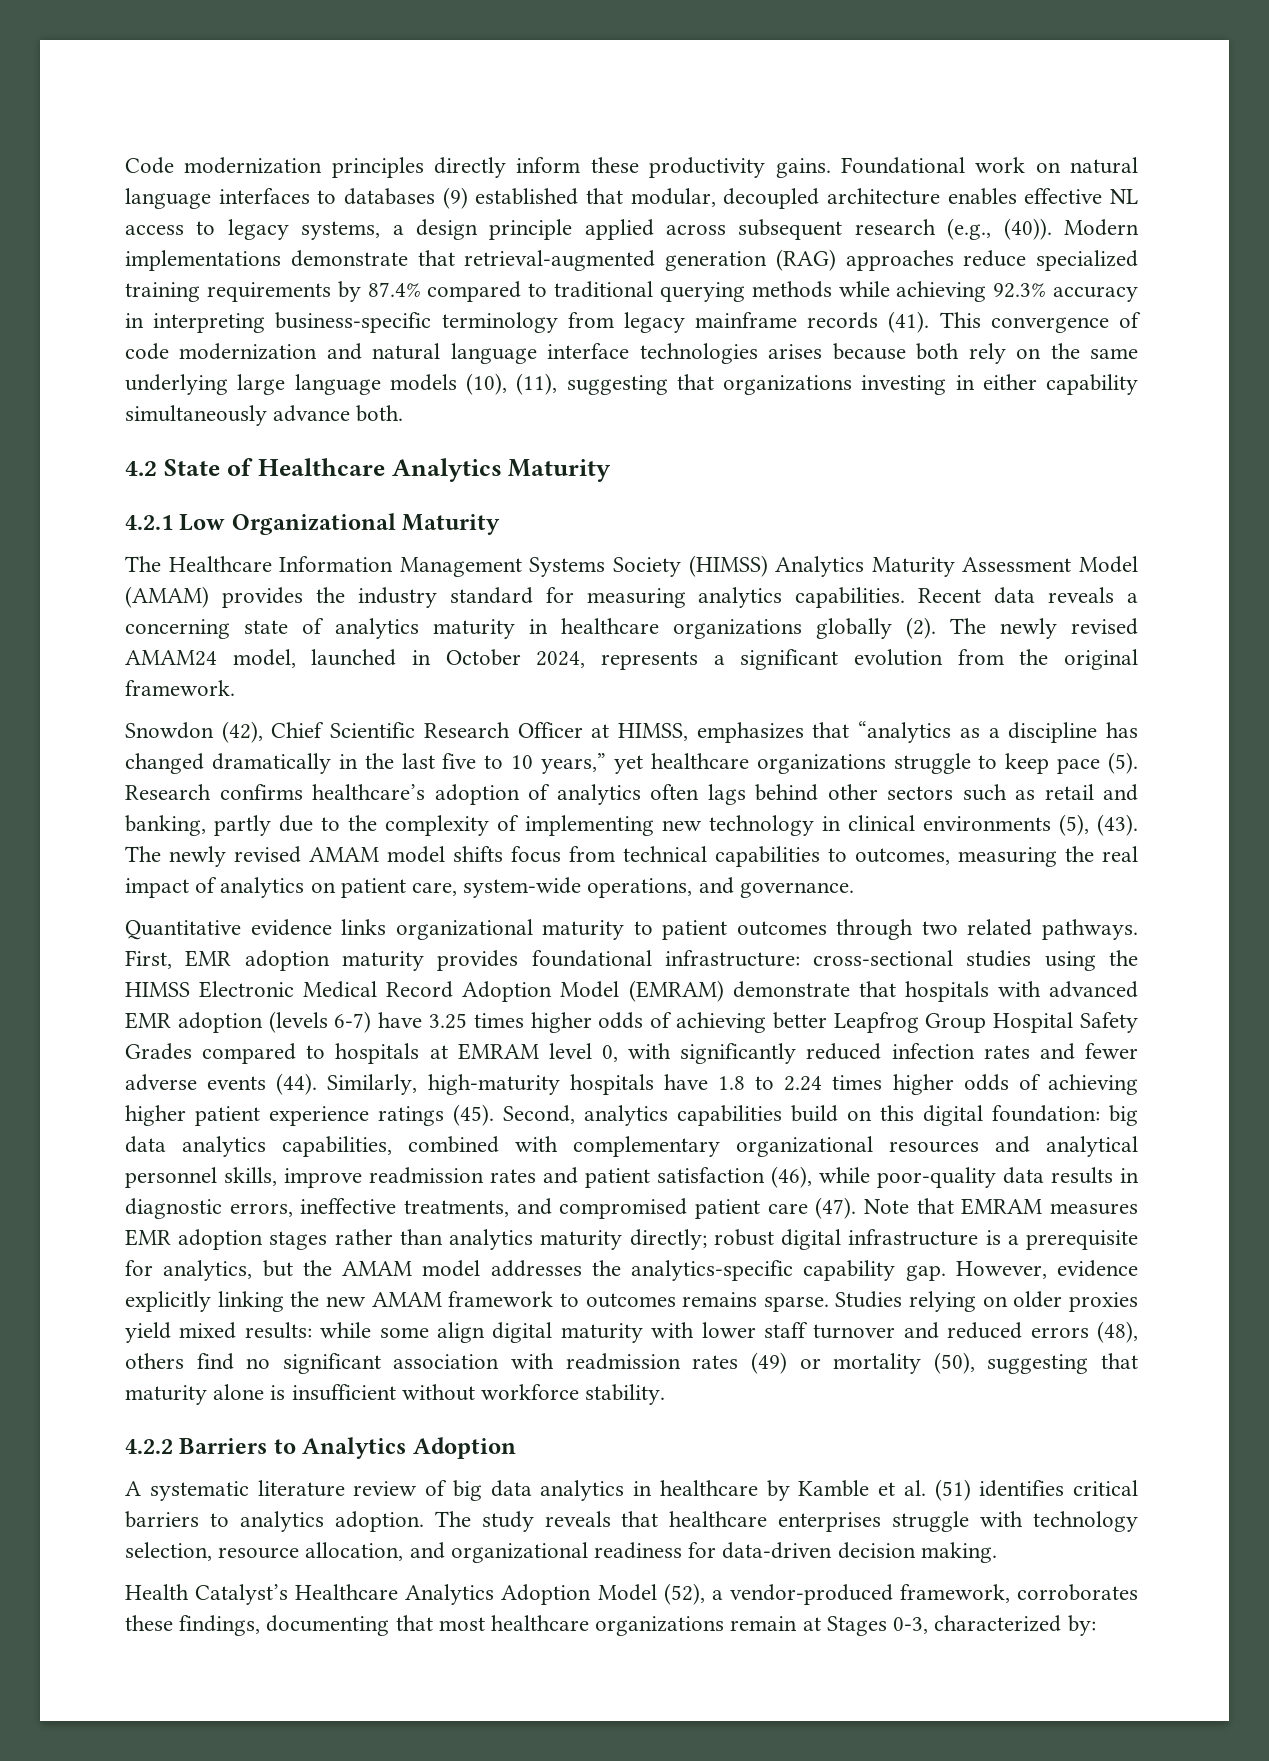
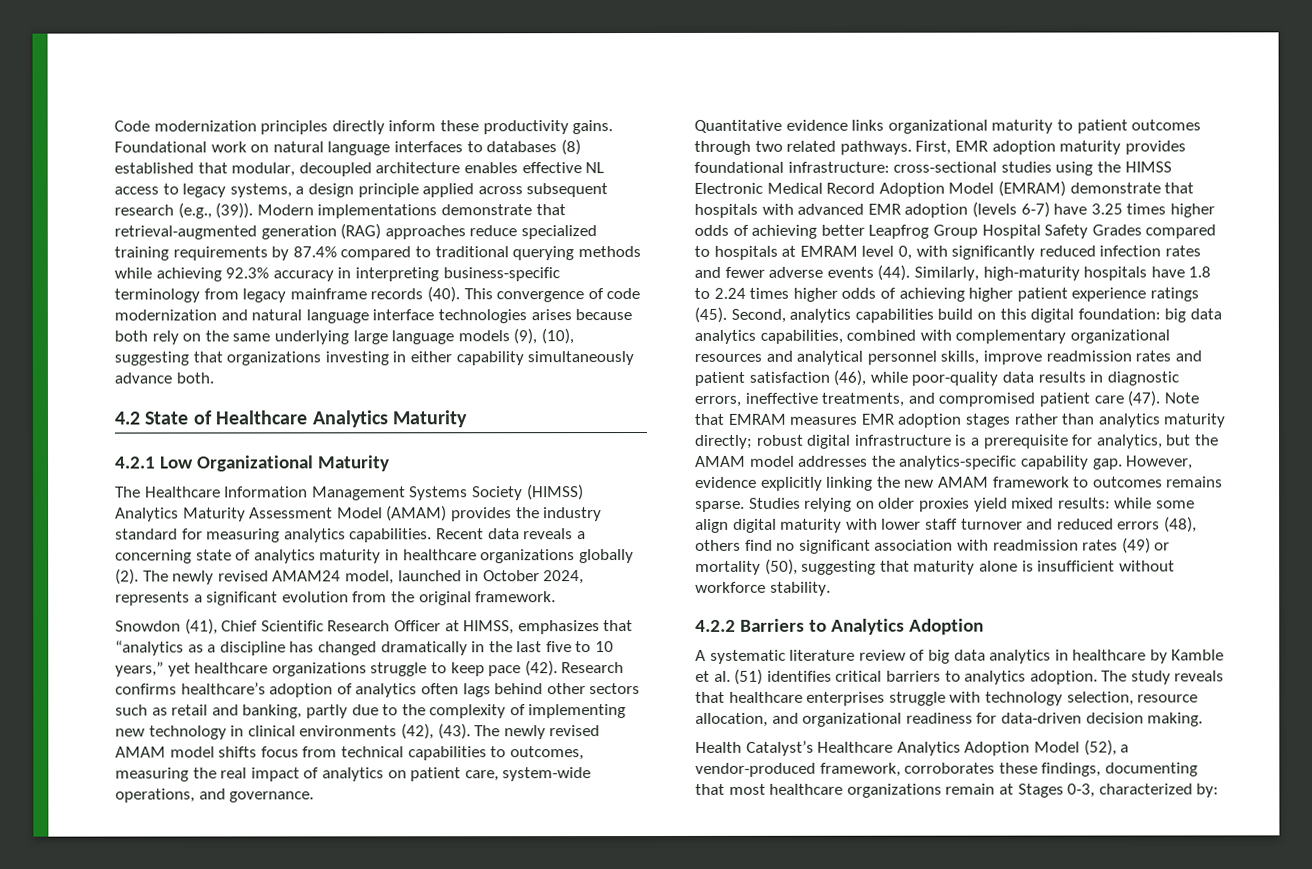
[442,187,468,209] (9) -> [560,139,581,156] (8)
[1003,218,1052,240] (40)). -> [215,202,254,219] (39)).
[888,311,930,333] (41). -> [426,286,460,303] (40).
[466,373,558,395] (10), (11), -> [513,328,574,345] (9), (10),
[221,721,263,743] (42), -> [184,618,218,635] (41),
[1108,752,1138,774] (5). -> [524,660,558,677] (42).
[1058,814,1089,836] (5), -> [400,723,434,740] (42),

